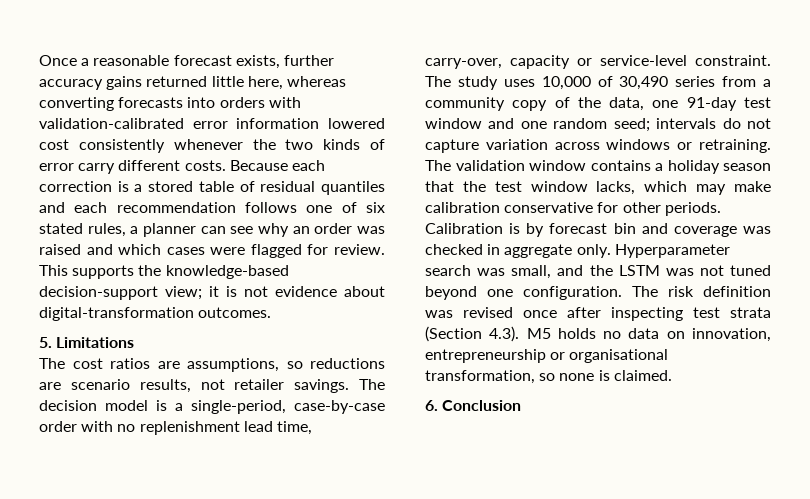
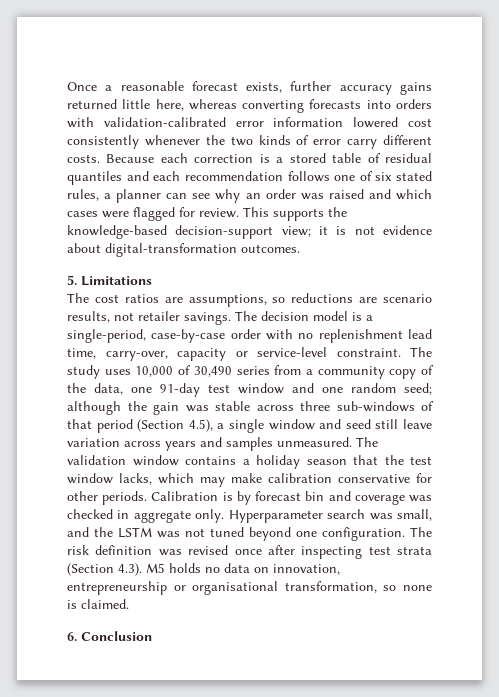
[656,118,771,129] [425,139,771,153] intervals do not capture variation across windows or retraining. -> [67,401,434,415] [67,419,432,433] [67,437,352,451] although the gain was stable across three sub-windows of that period (Section 4.5), a single window and seed still leave variation across years and samples unmeasured.

